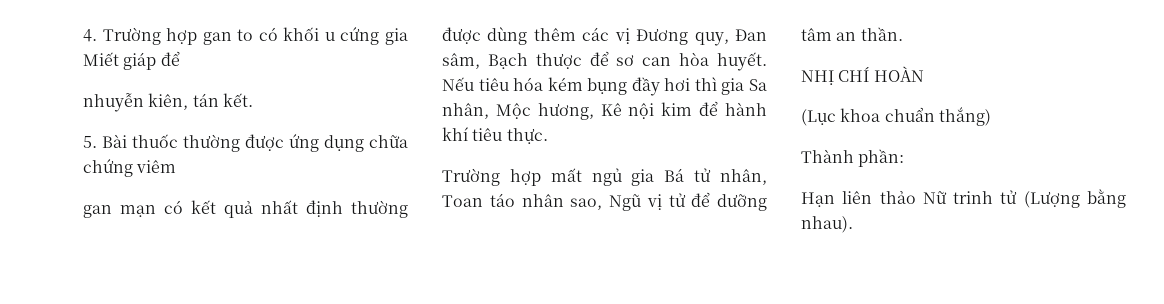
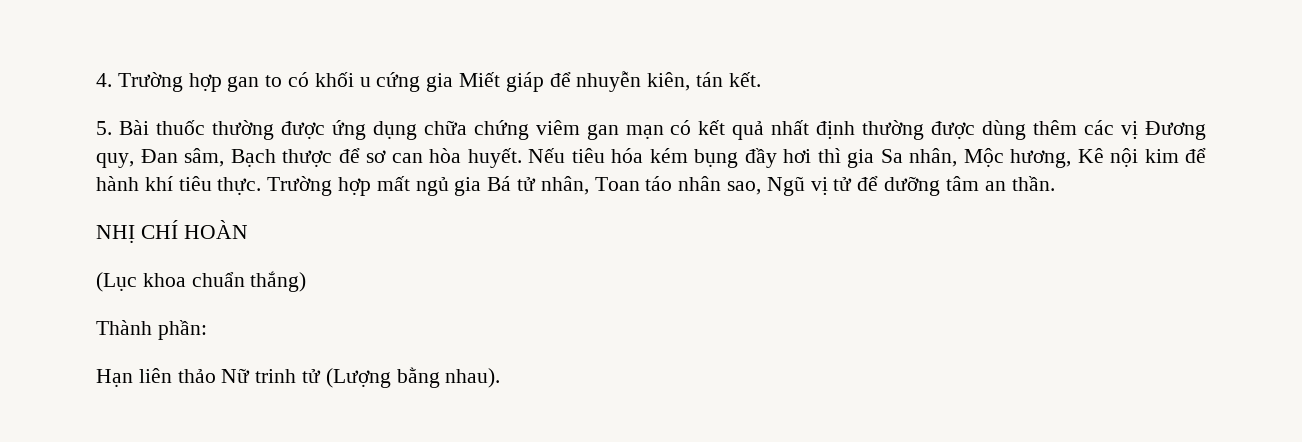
(180, 58) // -> (571, 79) none
(177, 166) // -> (580, 127) none
(548, 136) // -> (262, 186) none

